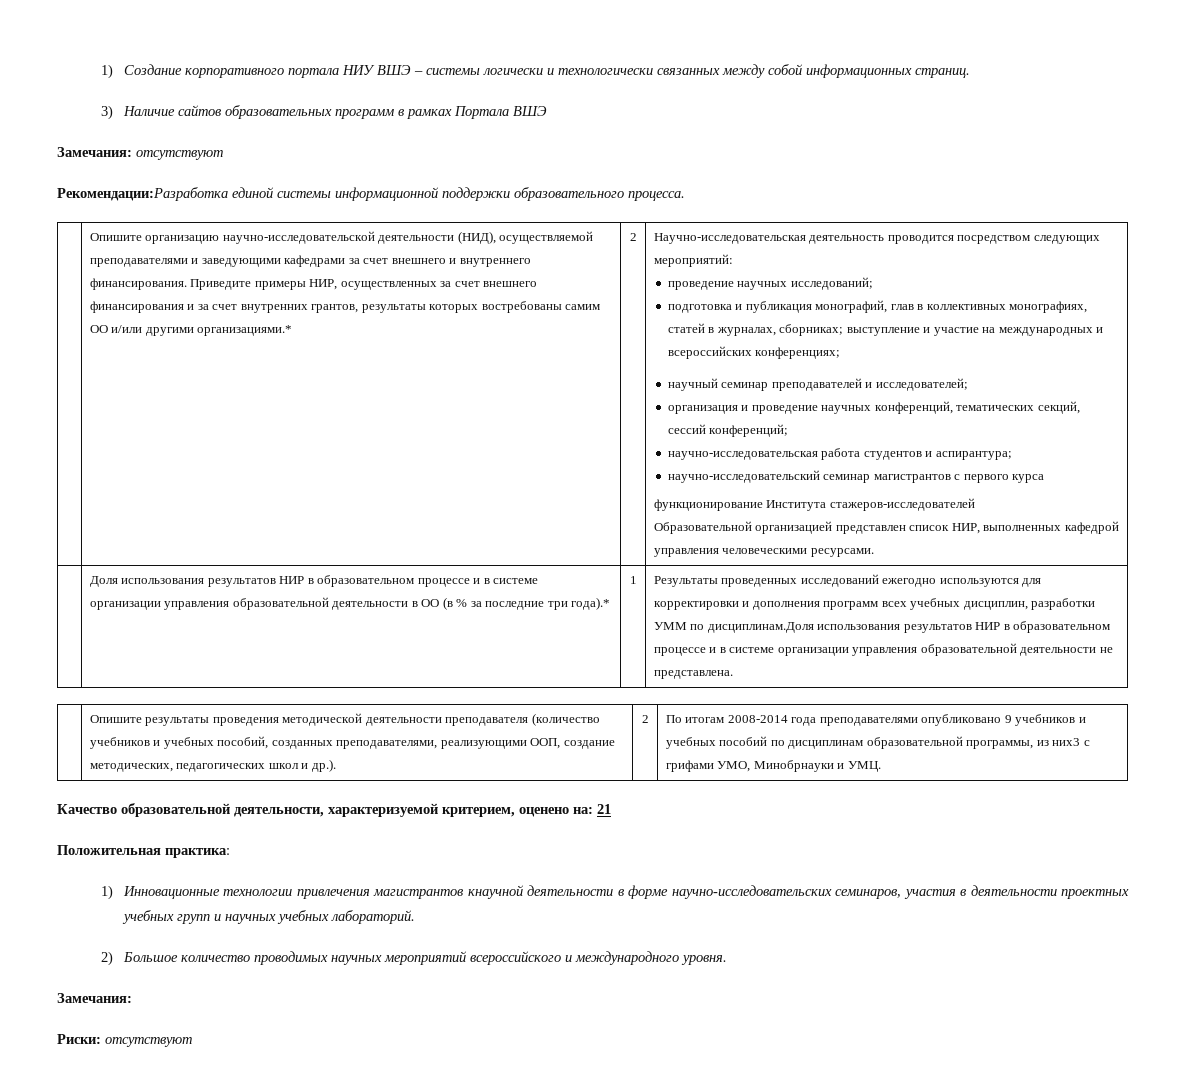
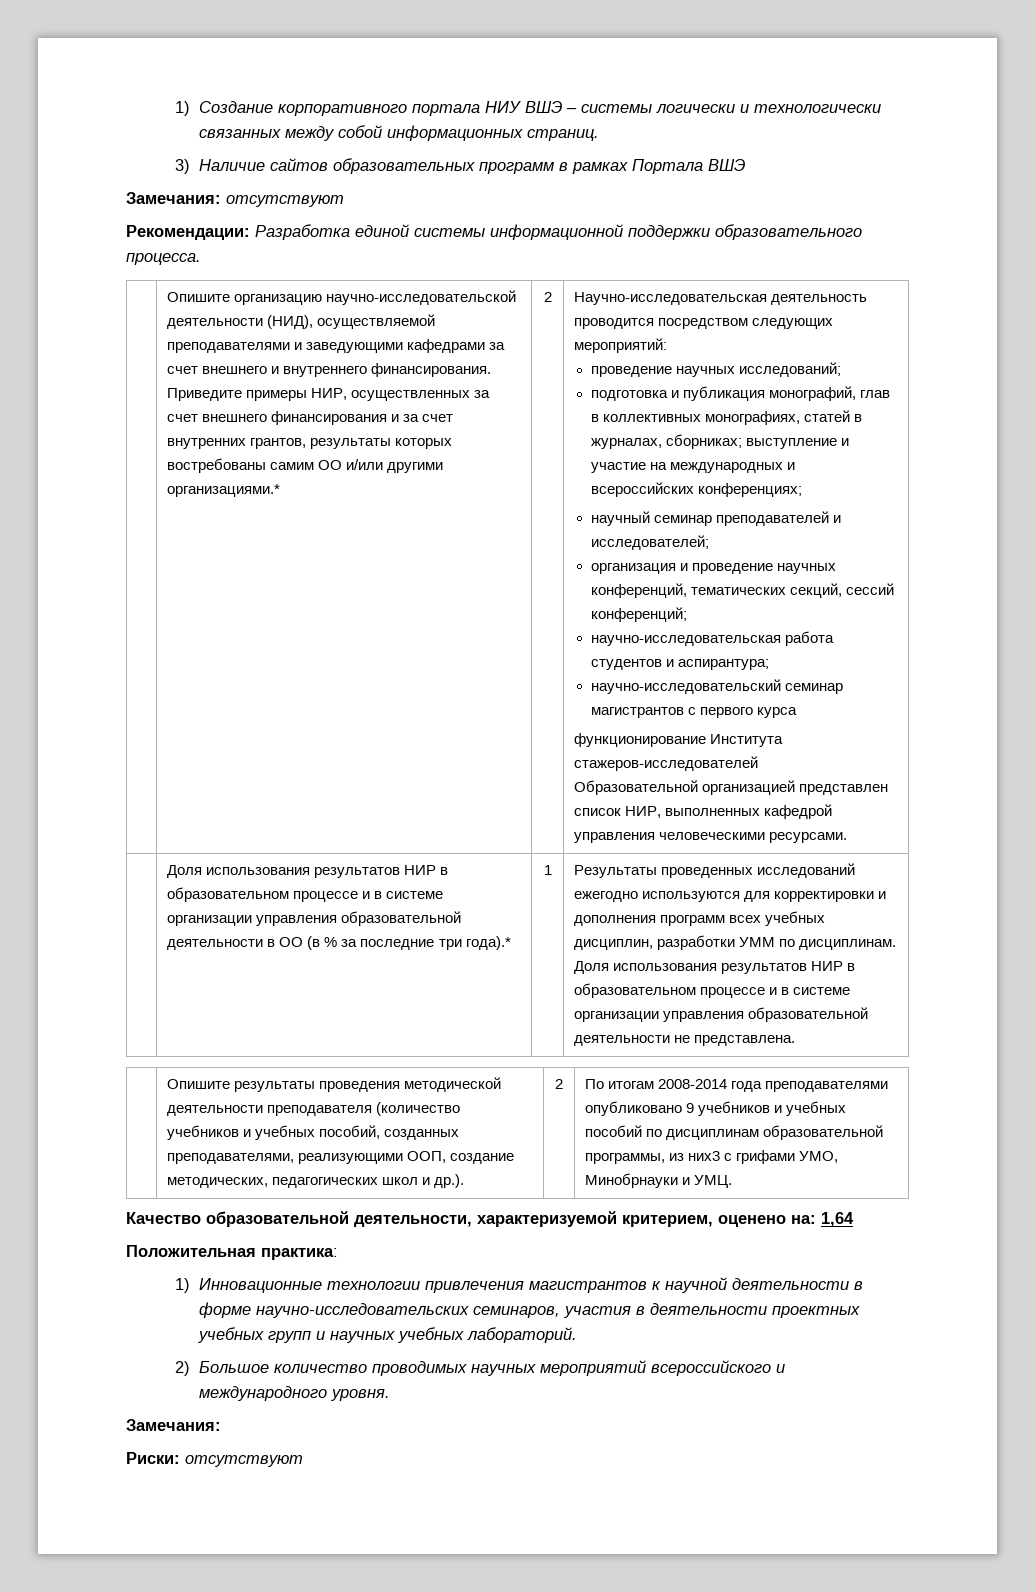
[57,187,228,201] Рекомендации:Разработка -> [126,224,350,240] Рекомендации: Разработка
[707,622,814,633] дисциплинам.Доля -> [799,939,897,950] [574,961,610,974] дисциплинам. Доля
[597,804,611,814] 21 -> [821,1212,854,1227] 1,64
[467,885,524,899] кнаучной -> [652,1277,728,1293] к научной

